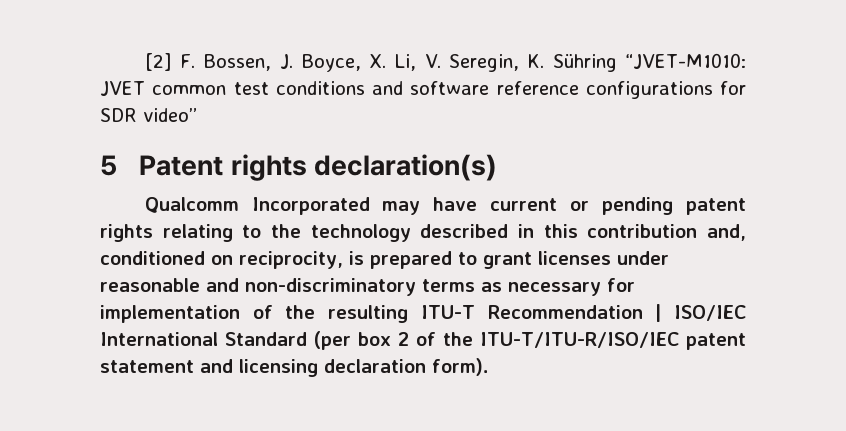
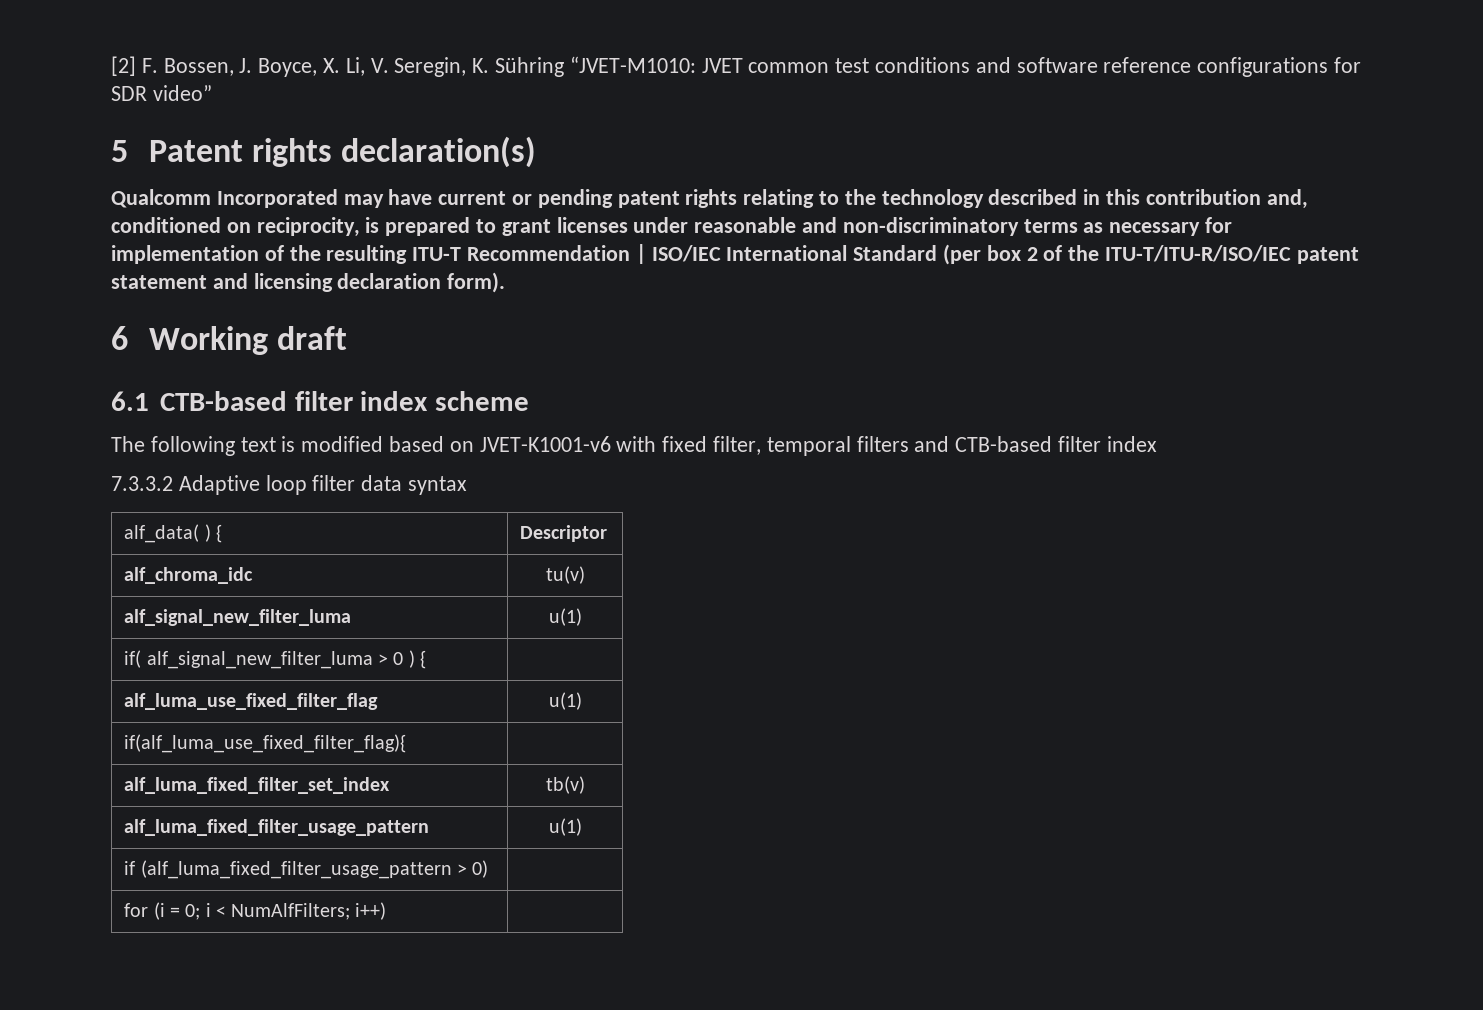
(489, 367) none -> [111,326,347,355] [111,391,530,411] [111,436,1157,456] [111,475,468,495] [124,524,222,543] [520,525,608,542] [124,567,254,584] [545,566,585,584] [124,609,352,626] [548,608,582,626] [124,650,426,669] [124,693,379,710] [548,692,582,710] [124,734,407,753] [124,777,391,794] [545,776,585,794] [124,819,430,836] [548,818,582,836] [124,860,489,879] [124,902,387,920] // 6 Working draft // 6.1 CTB-based filter index scheme // The following text is modified based on JVET-K1001-v6 with fixed filter, temporal filters and CTB-based filter index // 7.3.3.2 Adaptive loop filter data syntax // alf_data( ) { | Descriptor // alf_chroma_idc | tu(v) // alf_signal_new_filter_luma | u(1) // if( alf_signal_new_filter_luma > 0 ) { | // alf_luma_use_fixed_filter_flag | u(1) // if(alf_luma_use_fixed_filter_flag){ | // alf_luma_fixed_filter_set_index | tb(v) // alf_luma_fixed_filter_usage_pattern | u(1) // if (alf_luma_fixed_filter_usage_pattern > 0) | // for (i = 0; i < NumAlfFilters; i++) |

